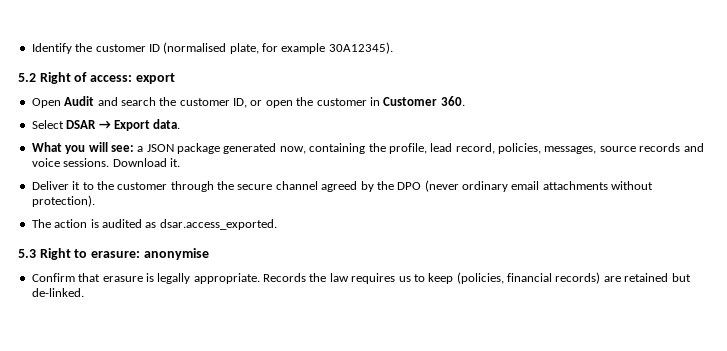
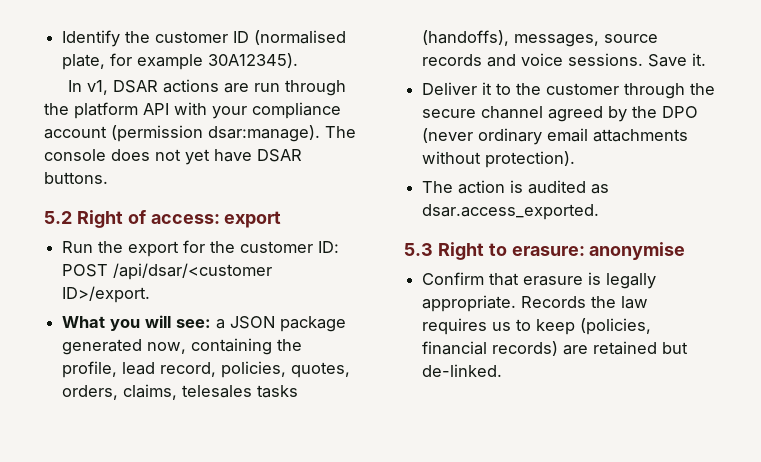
(393, 48) none -> [67,79,346,96] [44,102,341,119] [44,125,356,142] [44,149,302,165] [44,172,108,184] // In v1, DSAR actions are run through the platform API with your compliance account (permission dsar:manage). The console does not yet have DSAR buttons.
[31,96,465,108] [31,119,181,131] Open Audit and search the customer ID, or open the customer in Customer 360. // Select DSAR → Export data. -> [62,240,340,257] [62,263,273,280] [62,286,151,303] Run the export for the customer ID: POST /api/dsar/<customer ID>/export.
(541, 148) none -> [291,362,351,378] [62,384,299,400] [422,30,510,46] quotes, orders, claims, telesales tasks (handoffs),
[112,158,167,167] Download -> [648,54,688,67] Save

